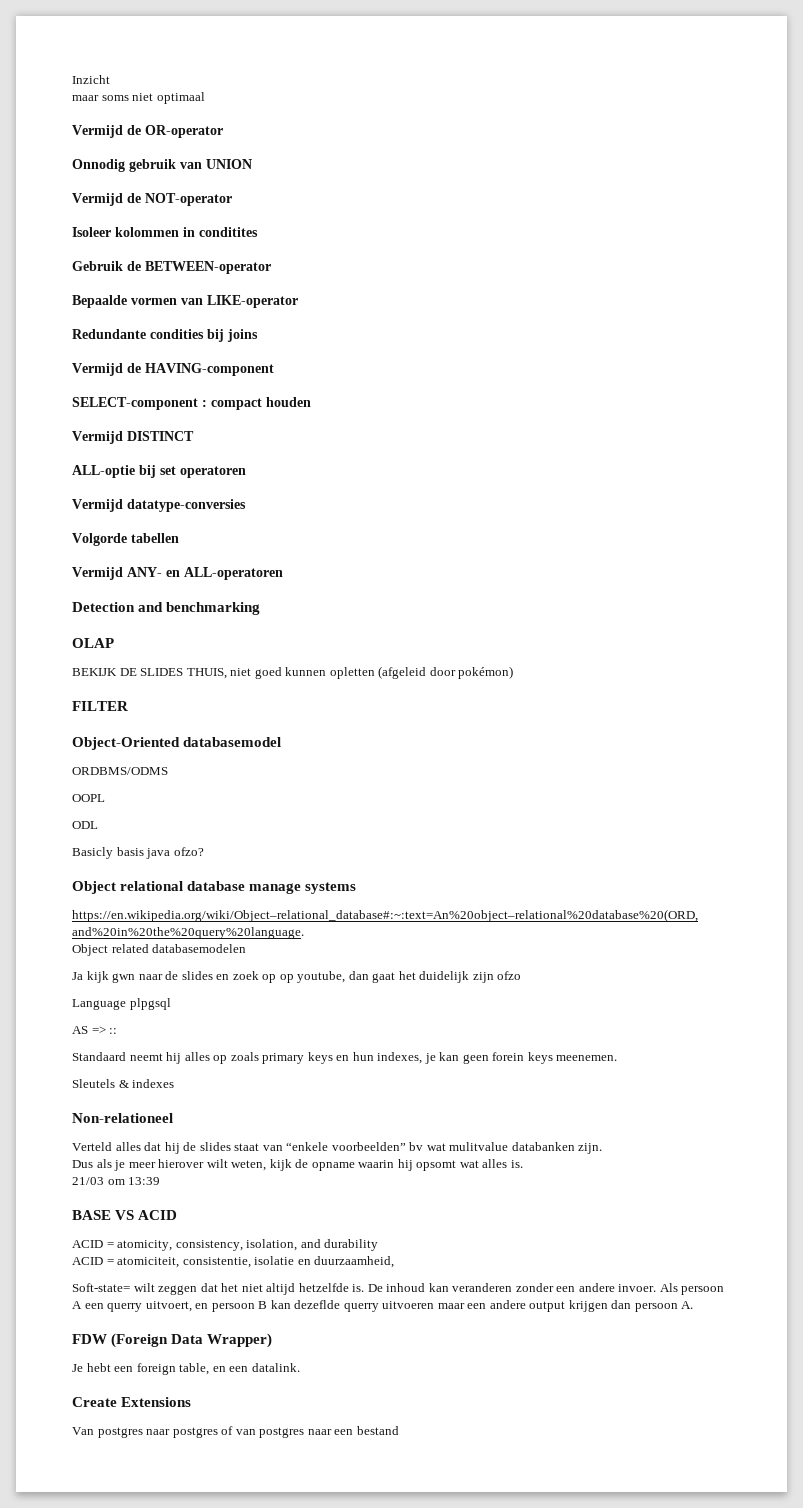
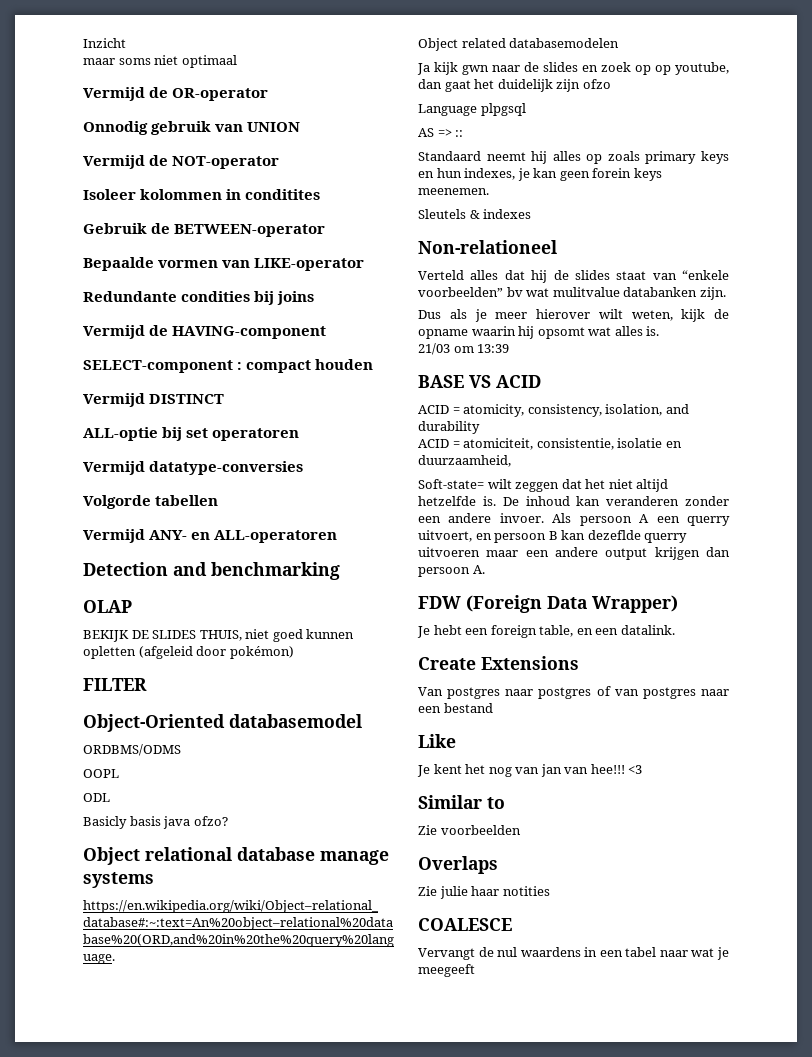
(399, 1430) none -> [418,734,456,748] [417,764,643,777] [418,795,505,809] [418,825,521,835] [418,856,498,874] [418,886,550,899] [418,918,512,931] [418,947,729,960] [418,964,475,977] // Like // Je kent het nog van jan van hee!!! <3 // Similar to // Zie voorbeelden // Overlaps // Zie julie haar notities // COALESCE // Vervangt de nul waardens in een tabel naar wat je meegeeft

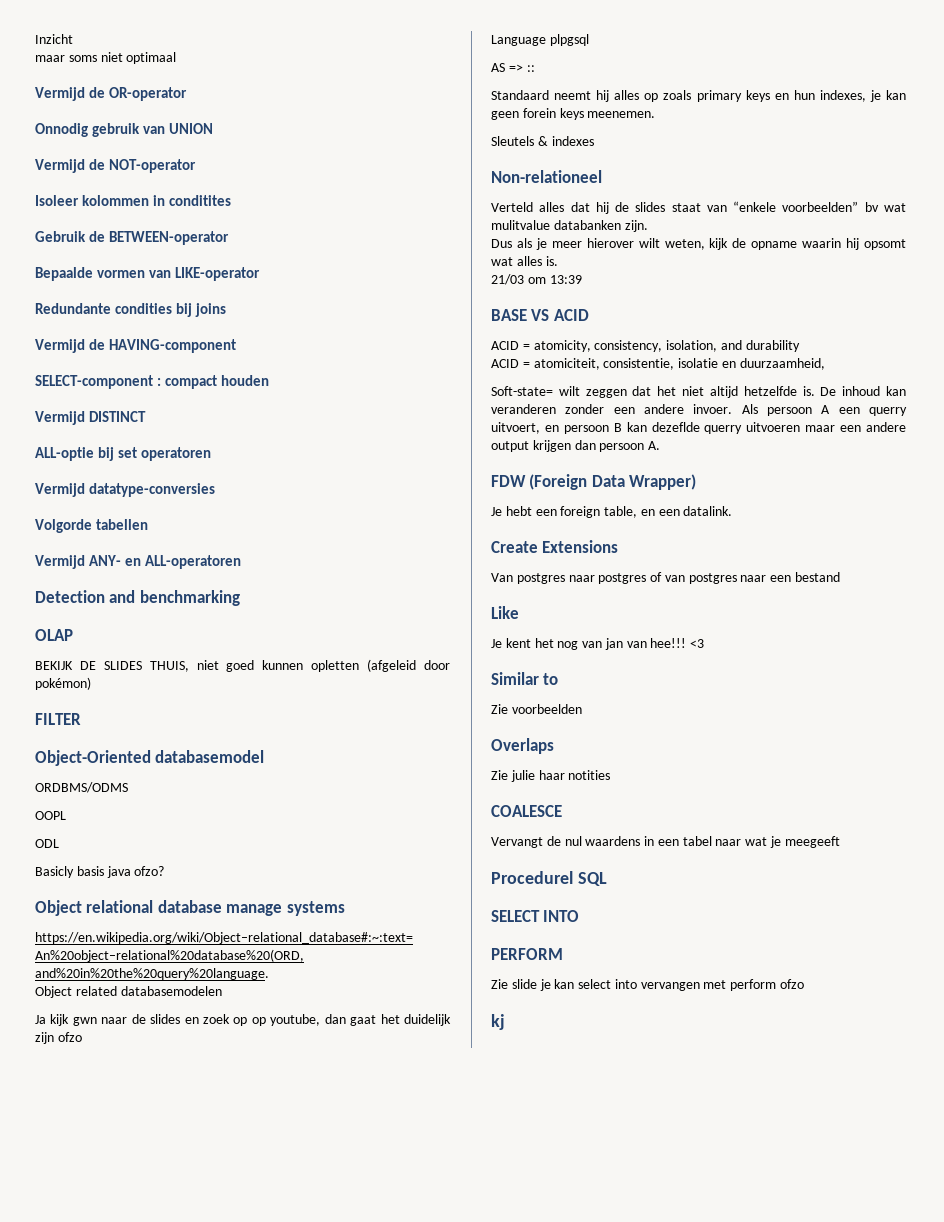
(475, 970) none -> [491,871,607,886] [491,910,580,922] [491,948,563,960] [491,979,805,991] [491,1014,505,1030] // Procedurel SQL // SELECT INTO // PERFORM // Zie slide je kan select into vervangen met perform ofzo // kj

